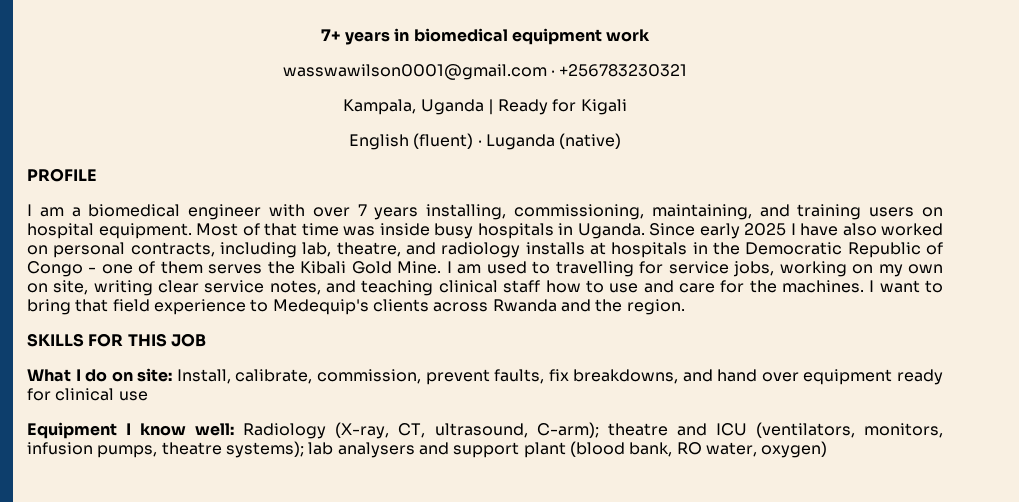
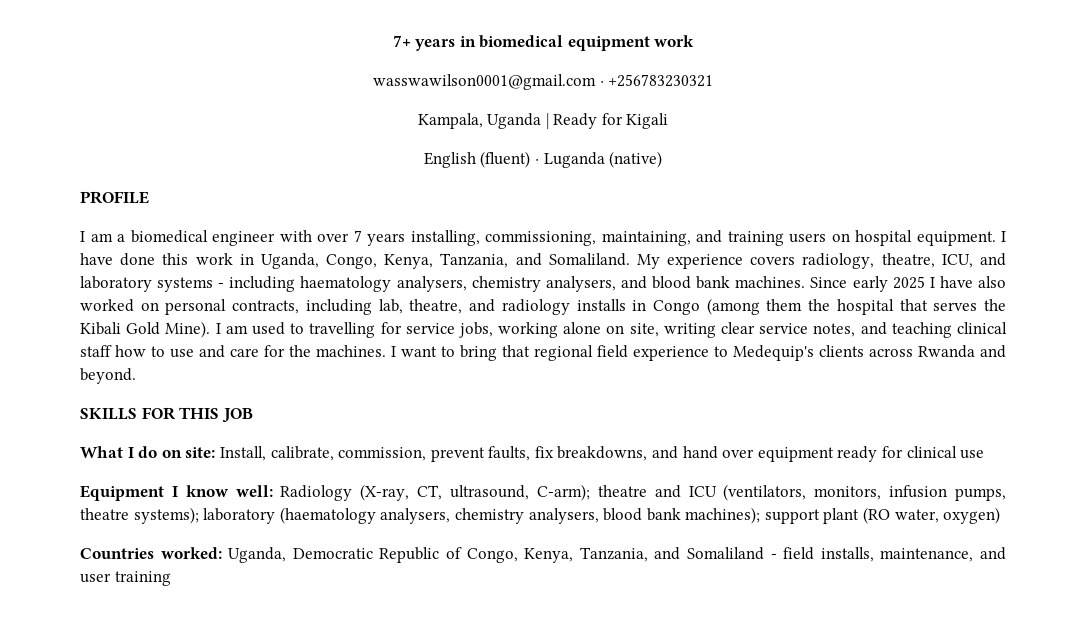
[196,223,645,239] Most of that time was inside busy hospitals in Uganda. -> [1001,231,1006,242] [80,253,1006,269] [80,276,806,292] I have done this work in Uganda, Congo, Kenya, Tanzania, and Somaliland. My experience covers radiology, theatre, ICU, and laboratory systems - including haematology analysers, chemistry analysers, and blood bank machines.
[589,242,944,258] [27,261,203,277] at hospitals in the Democratic Republic of Congo - one of them -> [632,298,928,315] in Congo (among them the hospital that
[397,261,442,274] Mine. -> [165,321,211,338] Mine).
[852,264,944,277] on my own -> [563,322,602,334] alone
(109, 305) none -> [534,345,593,361] regional
[595,299,685,315] the region. -> [80,368,136,384] beyond.
[308,441,828,458] lab analysers and support plant (blood bank, RO water, oxygen) -> [203,507,1001,524] [80,547,1007,563] [80,571,171,586] laboratory (haematology analysers, chemistry analysers, blood bank machines); support plant (RO water, oxygen) // Countries worked: Uganda, Democratic Republic of Congo, Kenya, Tanzania, and Somaliland - field installs, maintenance, and user training

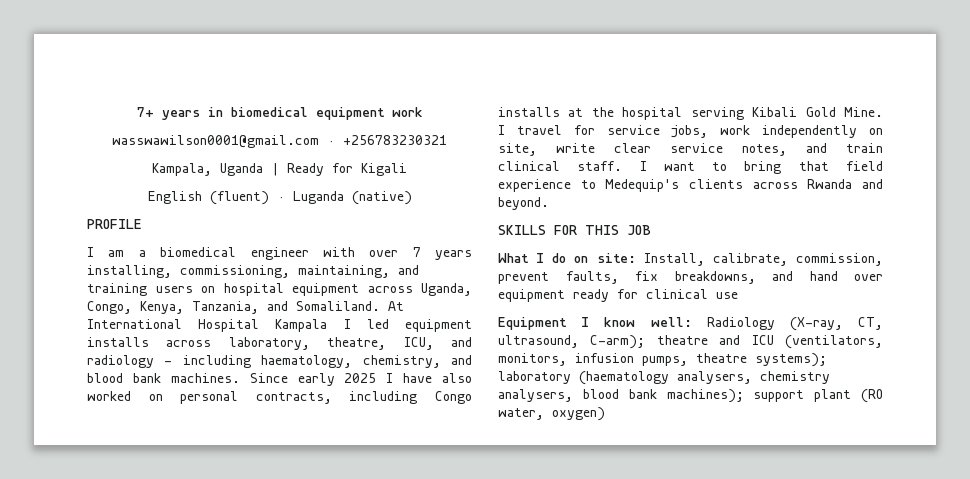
[916,231,1006,246] [80,253,254,266] equipment. I have done this work in -> [292,283,413,296] equipment across
[636,253,1006,269] [80,276,616,292] My experience covers radiology, theatre, ICU, and laboratory systems - including haematology analysers, chemistry analysers, -> [388,301,404,311] [87,319,472,332] [87,337,472,350] [87,355,441,368] At International Hospital Kampala I led equipment installs across laboratory, theatre, ICU, and radiology - including haematology, chemistry,
[378,298,1006,315] [80,321,376,338] lab, theatre, and radiology installs in Congo (among them the hospital that serves the Kibali Gold Mine). I am used to travelling -> [435,391,472,404] [498,107,883,120] [498,125,562,135] Congo installs at the hospital serving Kibali Gold Mine. I travel
[498,322,602,338] working alone -> [720,125,858,138] work independently
[663,323,716,338] writing -> [556,143,595,153] write
[891,322,1007,338] [80,345,386,358] teaching clinical staff how to use and care for the machines. -> [846,143,883,153] [498,161,623,171] train clinical staff.
[534,345,593,361] regional -> (829, 166) none
[80,547,1007,563] [80,571,171,586] // Countries worked: Uganda, Democratic Republic of Congo, Kenya, Tanzania, and Somaliland - field installs, maintenance, and user training -> (605, 414) none

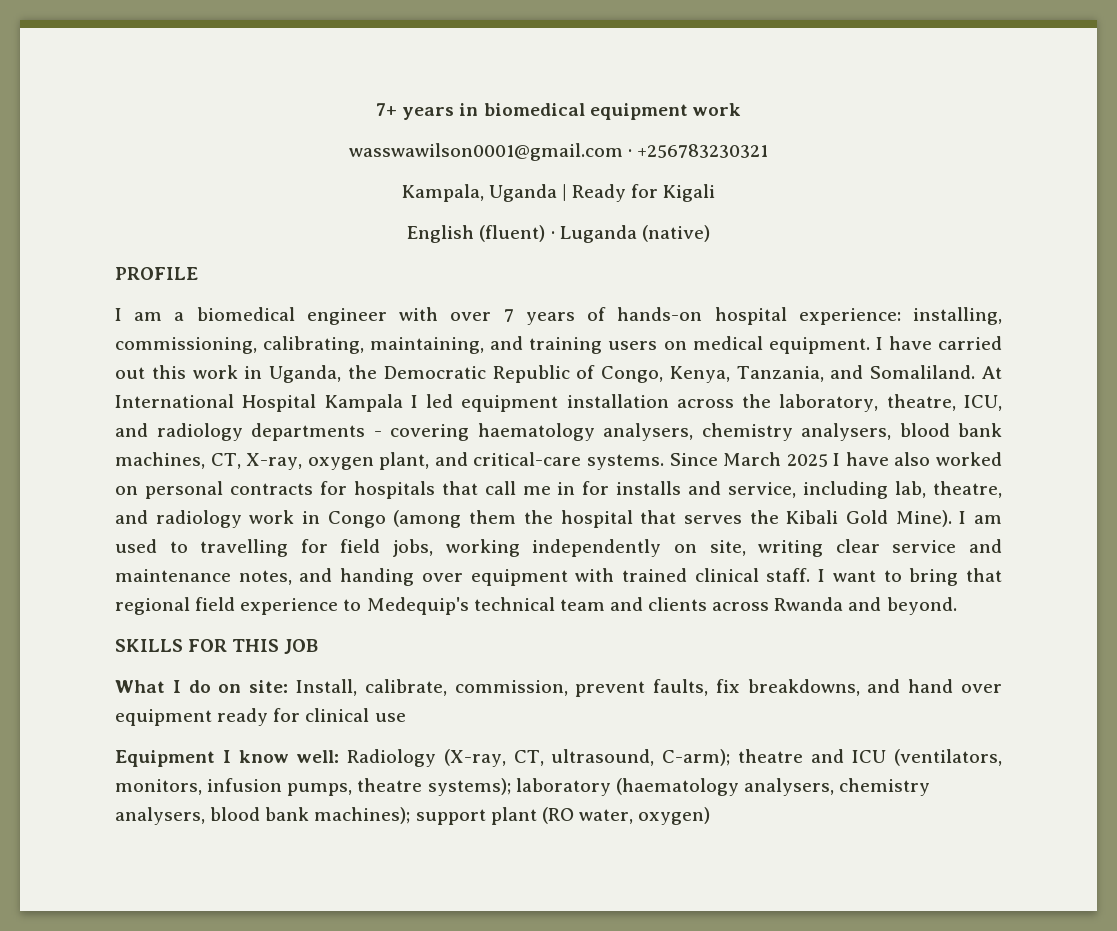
(472, 255) none -> [587,307,901,325] of hands-on hospital experience:
(290, 271) none -> [263,336,365,354] calibrating,
[223,283,472,296] hospital equipment across Uganda, -> [692,336,1003,354] [115,365,596,383] medical equipment. I have carried out this work in Uganda, the Democratic Republic of
[87,337,212,347] installs across -> [566,394,772,408] installation across the
[164,355,472,368] [87,373,335,386] - including haematology, chemistry, and blood bank machines. Since early -> [251,423,1002,441] [115,452,782,470] departments - covering haematology analysers, chemistry analysers, blood bank machines, CT, X-ray, oxygen plant, and critical-care systems. Since March
[255,391,472,404] [498,107,883,120] [498,125,751,138] contracts, including Congo installs at the hospital serving Kibali Gold Mine. I travel for service jobs, work -> [229,481,1002,499] [115,510,1002,528] [115,539,520,557] contracts for hospitals that call me in for installs and service, including lab, theatre, and radiology work in Congo (among them the hospital that serves the Kibali Gold Mine). I am used to travelling for field jobs, working
[556,143,595,153] write -> [758,540,824,557] writing
[742,143,883,156] notes, and train -> [969,539,1003,553] [115,568,687,586] and maintenance notes, and handing over equipment with trained
(829, 166) none -> [115,597,190,615] regional
(680, 185) none -> [473,597,643,611] technical team and

